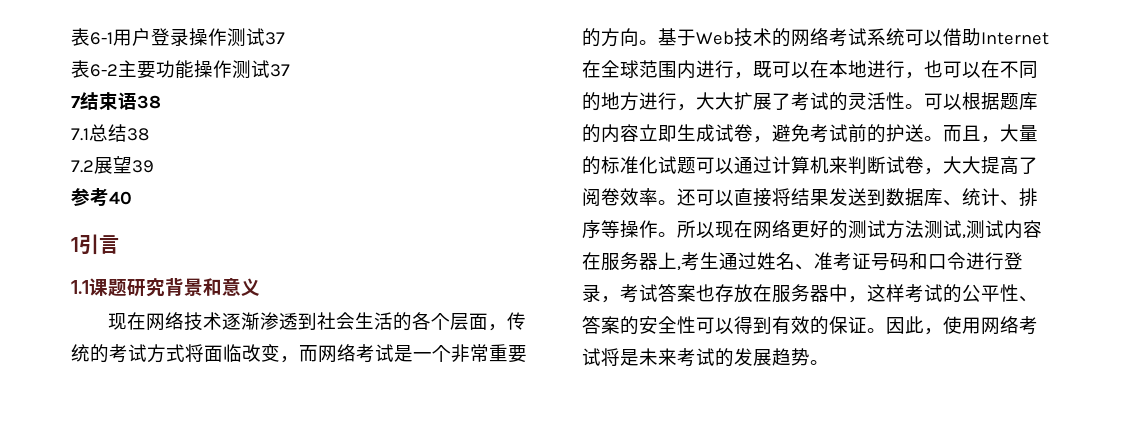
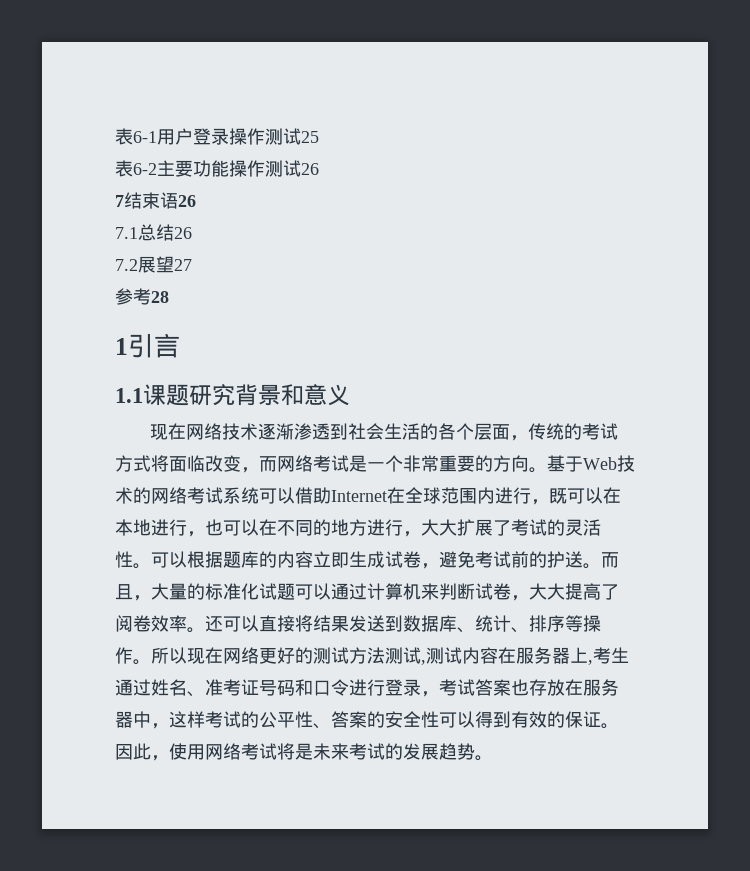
[265,32,285,45] 37 -> [301,131,319,143] 25
[270,64,290,77] 37 -> [301,163,319,175] 26
[137,95,161,109] 38 -> [178,195,196,207] 26
[127,128,149,141] 38 -> [174,227,192,239] 26
[132,160,154,173] 39 -> [174,259,192,271] 27
[109,191,132,205] 40 -> [151,291,169,303] 28

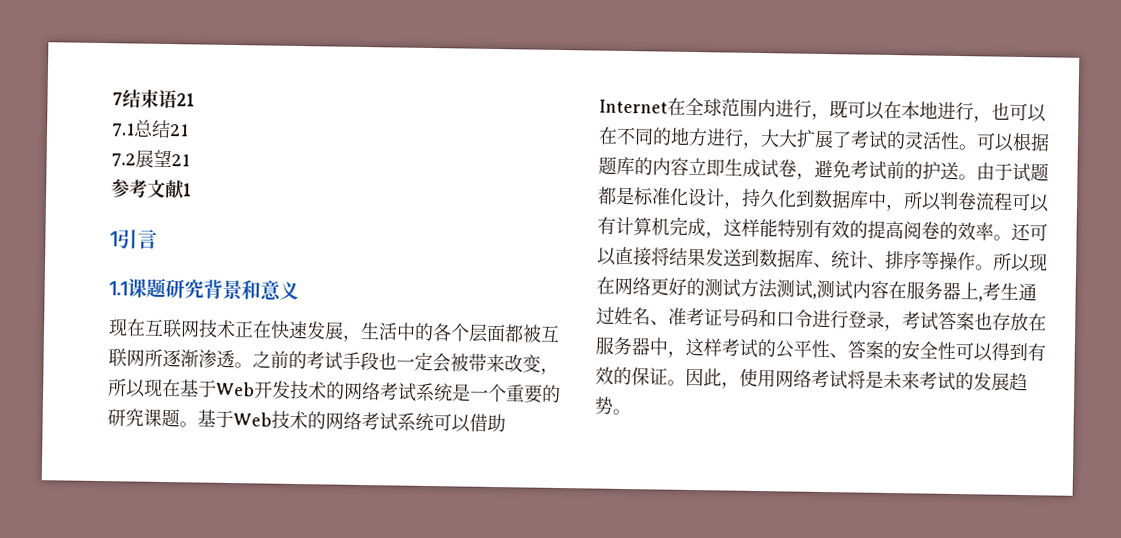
[115,128,319,145] [115,160,319,177] 表6-1用户登录操作测试25 // 表6-2主要功能操作测试26 // -> (112, 99) none
[178,195,196,207] 26 -> [176,93,195,107] 21
[174,227,192,239] 26 -> [169,124,189,137] 21
[174,259,192,271] 27 -> [171,154,190,167] 21
[151,291,169,303] 28 -> [147,179,192,199] 文献1
[186,423,619,441] [115,455,529,473] 网络技术逐渐渗透到社会生活的各个层面，传统的考试方式将面临改变，而网络考试是一个非常重要的方向 -> [144,318,560,343] [108,348,559,375] [108,378,561,404] [107,408,180,428] 互联网技术正在快速发展，生活中的各个层面都被互联网所逐渐渗透。之前的考试手段也一定会被带来改变，所以现在基于Web开发技术的网络考试系统是一个重要的研究课题
[601,552,619,568] [115,583,619,601] [115,615,151,632] 而且，大量的标准化试题可以通过计算机来判断试卷，大大提高了阅卷 -> [976,162,1049,183] [597,186,1050,213] [597,216,958,241] 由于试题都是标准化设计，持久化到数据库中，所以判卷流程可以有计算机完成，这样能特别有效的提高阅卷的

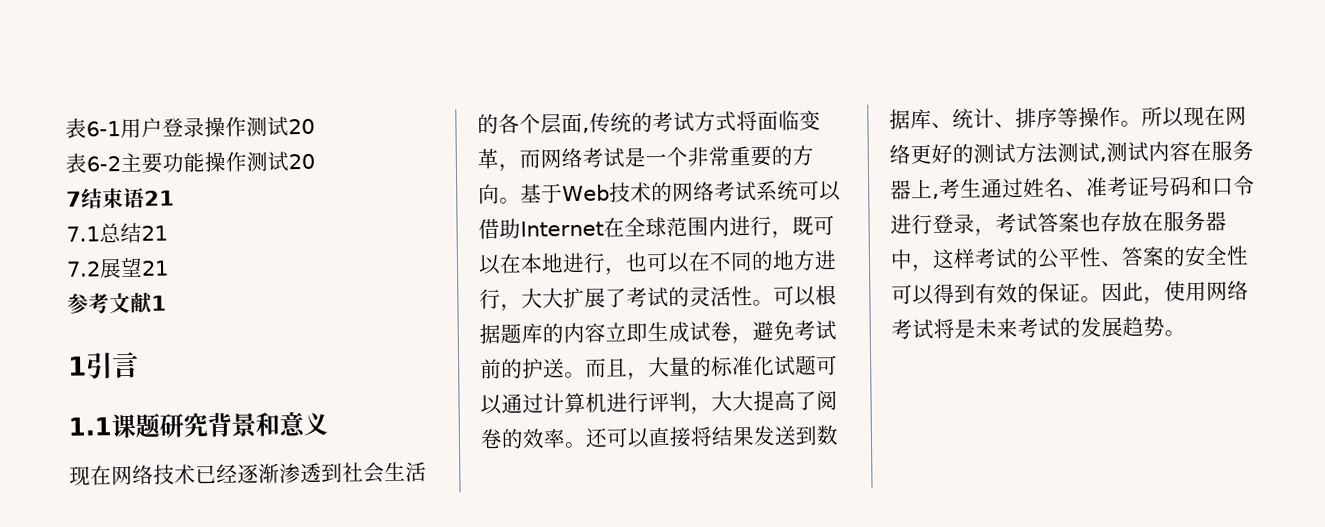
(112, 99) none -> [65,116,315,139] [65,151,315,174] 表6-1用户登录操作测试20 // 表6-2主要功能操作测试20 //
[144,318,560,343] [108,348,559,375] [108,378,561,404] [107,408,180,428] 互联网技术正在快速发展，生活中的各个层面都被互联网所逐渐渗透。之前的考试手段也一定会被带来改变，所以现在基于Web开发技术的网络考试系统是一个重要的研究课题 -> [111,461,427,486] [477,110,821,135] [477,145,814,172] [478,183,500,205] 网络技术已经逐渐渗透到社会生活的各个层面,传统的考试方式将面临变革，而网络考试是一个非常重要的方向
[976,162,1049,183] [597,186,1050,213] [597,216,904,240] 由于试题都是标准化设计，持久化到数据库中，所以判卷流程可以有计算机完成，这样能特别有效的提高 -> [585,355,838,381] [480,390,817,416] 而且，大量的标准化试题可以通过计算机进行评判，大大提高了

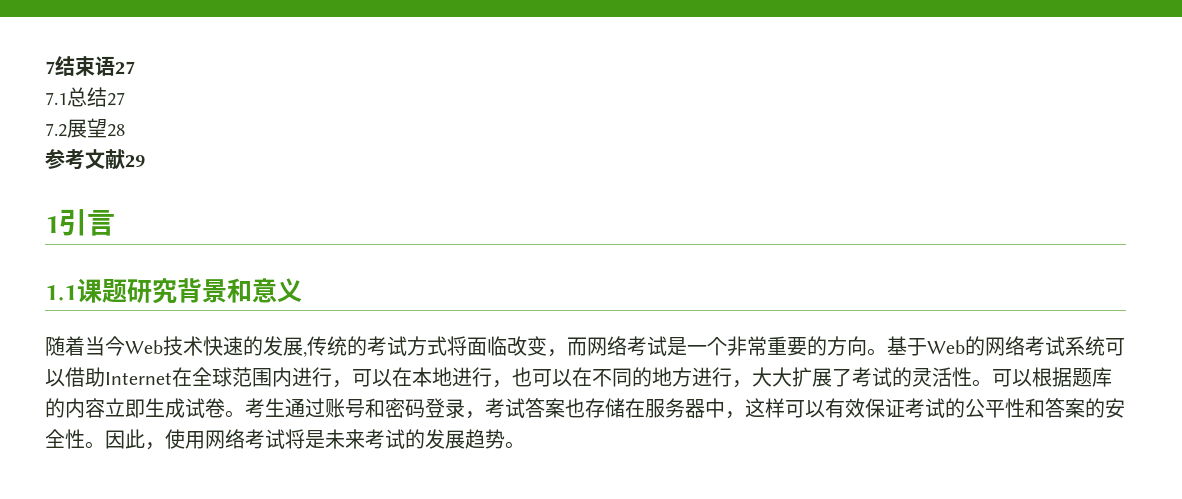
[65,116,315,139] [65,151,315,174] 表6-1用户登录操作测试20 // 表6-2主要功能操作测试20 // -> (45, 67) none
[144,190,175,206] 21 -> [115,61,135,75] 27
[141,225,168,241] 21 -> [107,92,125,106] 27
[141,260,169,276] 21 -> [107,124,125,137] 28
[151,295,167,311] 1 -> [125,155,145,168] 29
[69,461,427,486] [477,112,583,135] 现在网络技术已经逐渐渗透到社会生活的各个层面 -> [45,336,303,356] 随着当今Web技术快速的发展
[799,110,821,131] [477,148,499,170] 变革 -> [507,336,547,356] 改变
[608,182,652,203] 技术 -> (965, 347) none
[792,215,814,236] 既 -> (352, 384) none
[731,320,837,345] [480,355,838,381] [480,390,838,416] [480,425,839,450] [889,105,1247,130] [889,140,1254,165] [890,175,1255,200] [890,213,933,235] ，避免考试前的护送。而且，大量的标准化试题可以通过计算机进行评判，大大提高了阅卷的效率。还可以直接将结果发送到数据库、统计、排序等操作。所以现在网络更好的测试方法测试,测试内容在服务器上,考生通过姓名、准考证号码和口令进行 -> [225,398,425,418] 。考生通过账号和密码
[1121,211,1143,232] 放 -> [605,398,625,418] 储
(976, 258) none -> [785,398,905,418] 可以有效保证
[1101,260,1123,268] 、 -> [1025,398,1045,418] 和
[891,282,1081,306] 可以得到有效的保证 -> (85, 439) none

